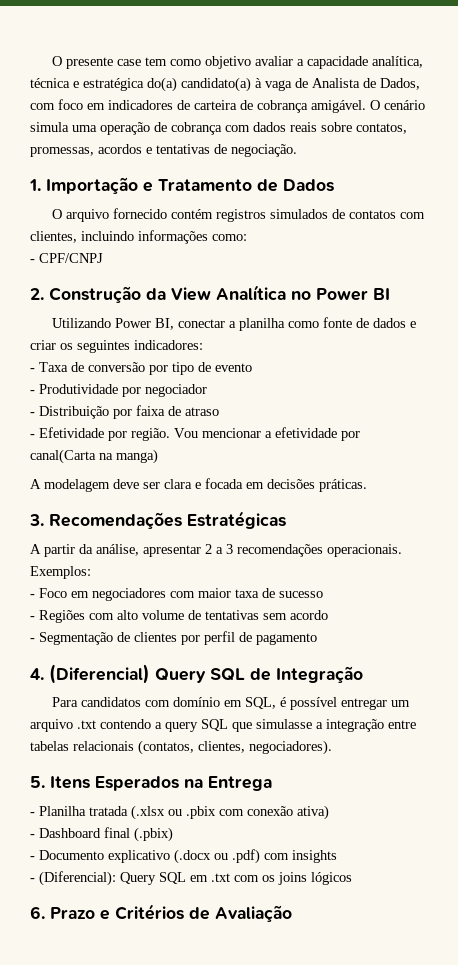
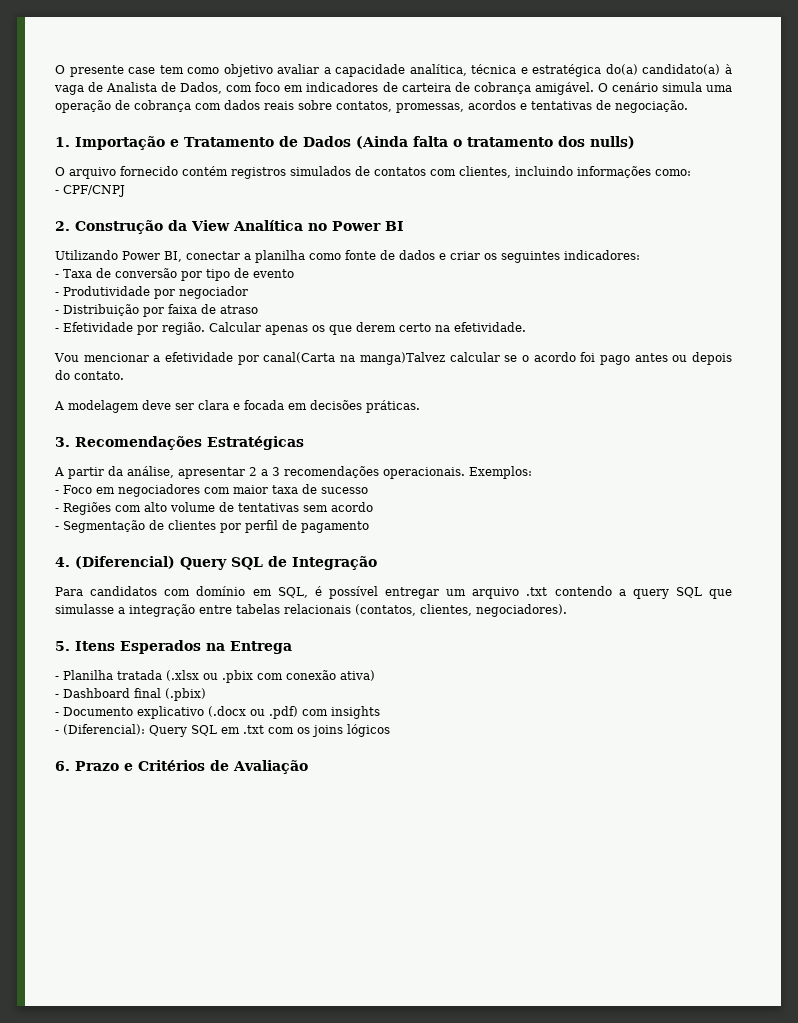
(334, 185) none -> [355,136,635,149] (Ainda falta o tratamento dos nulls)
(170, 434) none -> [209,322,526,335] Calcular apenas os que derem certo na efetividade. //
[116,449,158,464] manga) -> [359,352,732,365] [55,370,124,380] manga)Talvez calcular se o acordo foi pago antes ou depois do contato.

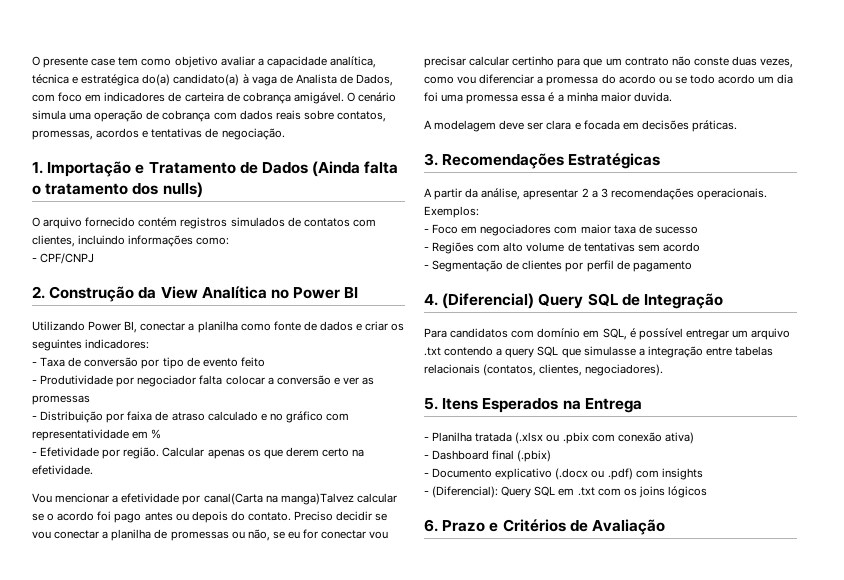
(294, 273) none -> [240,357,265,367] feito
(248, 292) none -> [199,375,375,385] [32,395,90,405] falta colocar a conversão e ver as promessas
(258, 309) none -> [207,411,350,423] [32,429,162,441] calculado e no gráfico com representatividade em %
(124, 375) none -> [294,511,388,521] [32,529,389,541] [424,56,794,68] [424,74,794,86] [424,92,672,104] Preciso decidir se vou conectar a planilha de promessas ou não, se eu for conectar vou precisar calcular certinho para que um contrato não conste duas vezes, como vou diferenciar a promessa do acordo ou se todo acordo um dia foi uma promessa essa é a minha maior duvida.

